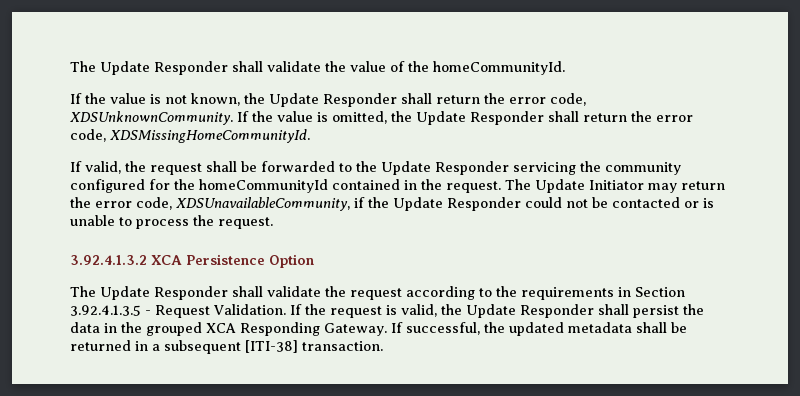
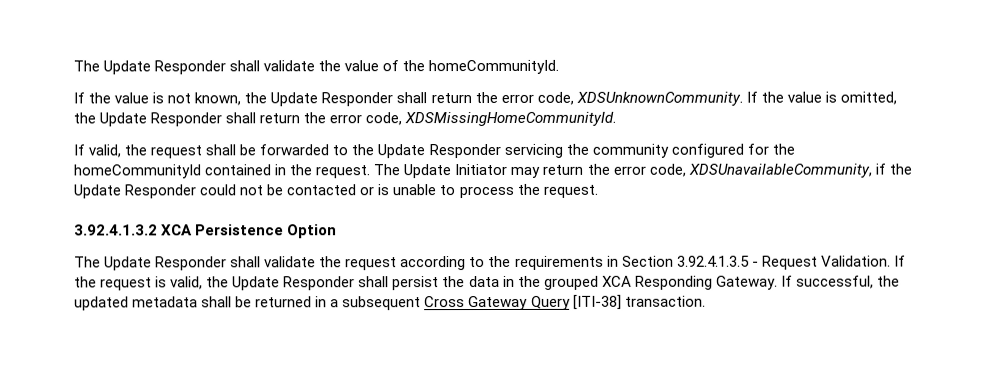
(241, 347) none -> [424,295,571,311] Cross Gateway Query

